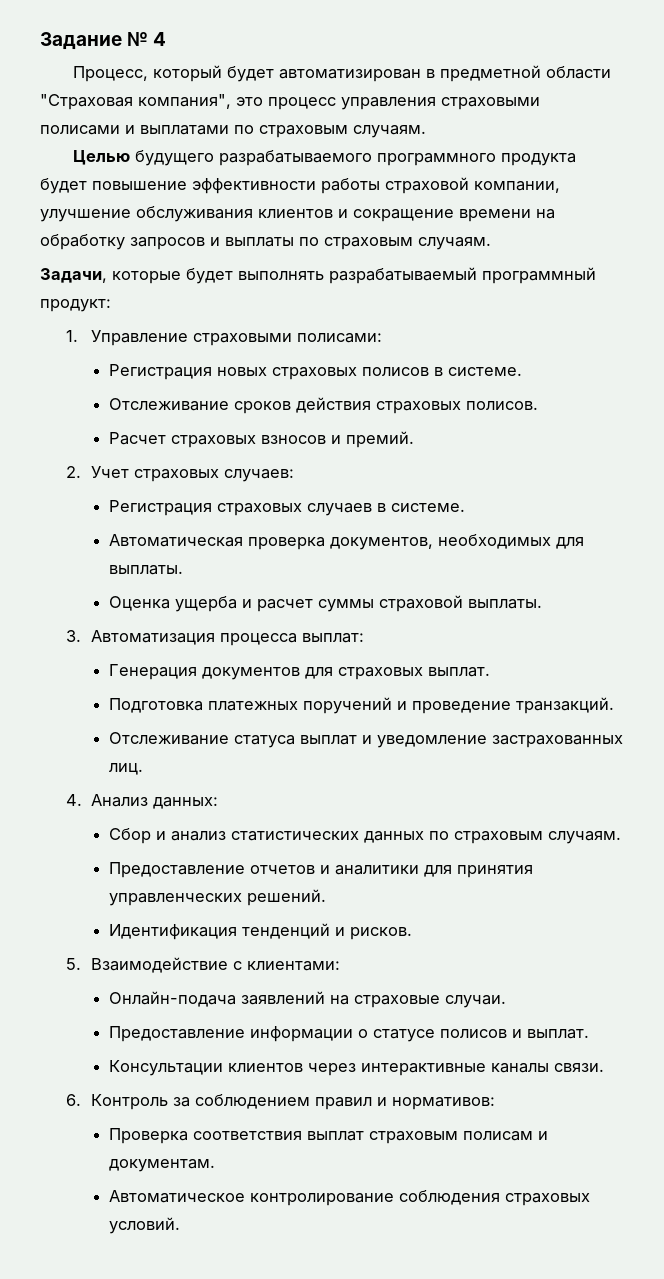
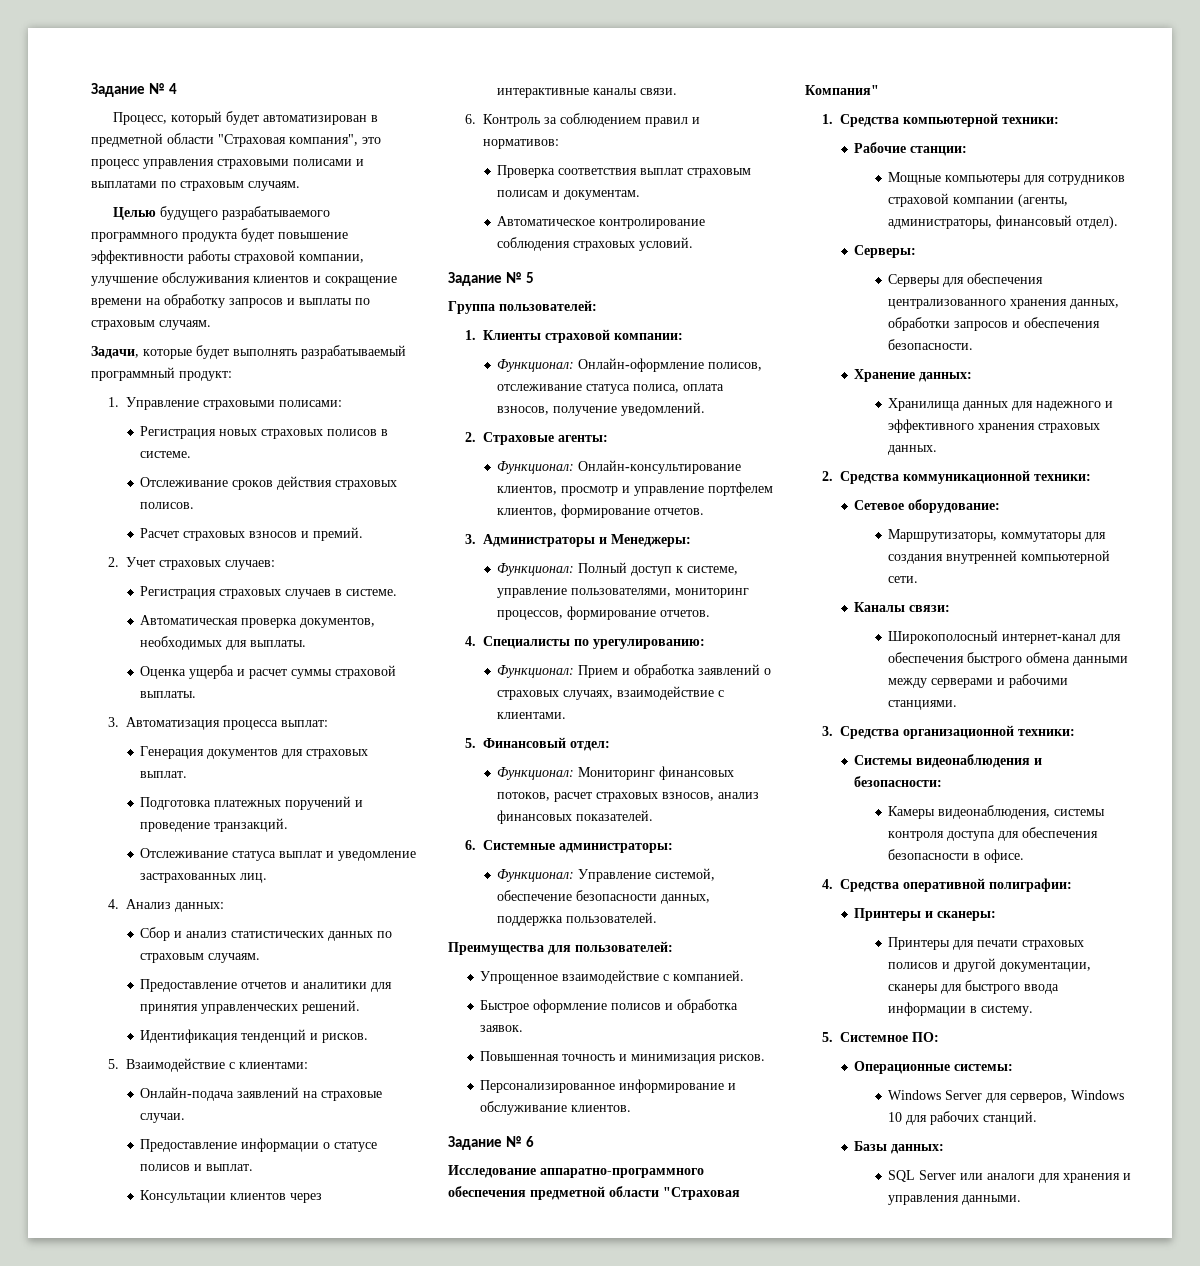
(181, 1225) none -> [448,272,534,286] [448,300,597,314] [464,329,683,343] [497,358,763,372] [497,384,725,394] [497,402,706,416] [464,432,608,445] [497,460,742,474] [497,482,774,496] [497,504,705,518] [464,534,691,547] [497,562,739,576] [497,588,750,598] [497,606,711,620] [464,636,705,649] [497,664,772,678] [497,686,725,700] [497,712,567,719] [464,737,610,751] [497,766,735,780] [497,792,760,802] [497,810,654,824] [464,840,673,853] [497,868,716,882] [497,890,711,904] [497,912,658,926] [448,941,673,955] [480,970,745,984] [480,999,739,1013] [480,1025,524,1032] [480,1051,766,1064] [480,1079,737,1093] [480,1101,632,1115] [448,1136,534,1150] [448,1165,704,1178] [448,1186,740,1200] [805,85,879,95] [821,113,1059,127] [854,142,968,156] [888,172,1126,185] [888,193,1069,207] [888,215,1119,229] [854,245,917,258] [888,273,1044,287] [888,299,1120,309] [888,317,1101,331] [888,339,974,350] [854,369,973,382] [888,398,1114,411] [888,419,1101,433] [888,445,938,455] [821,470,1091,484] [854,499,1001,513] [888,529,1107,542] [888,550,1111,564] [888,576,919,583] [854,602,951,612] [888,630,1122,644] [888,652,1129,666] [888,674,1069,688] [888,700,958,710] [821,725,1075,739] [854,754,1043,768] [854,776,943,787] [888,805,1106,819] [888,827,1099,841] [888,849,1025,863] [821,878,1072,892] [854,908,997,921] [888,937,1085,950] [888,958,1092,972] [888,980,1060,994] [888,1002,1034,1016] [821,1032,939,1042] [854,1061,1014,1074] [888,1090,1125,1103] [888,1111,1038,1125] [854,1141,945,1154] [888,1170,1132,1183] [888,1195,1022,1205] // Задание № 5 // Группа пользователей: // 1. Клиенты страховой компании: // Функционал: Онлайн-оформление полисов, отслеживание статуса полиса, оплата взносов, получение уведомлений. // 2. Страховые агенты: // Функционал: Онлайн-консультирование клиентов, просмотр и управление портфелем клиентов, формирование отчетов. // 3. Администраторы и Менеджеры: // Функционал: Полный доступ к системе, управление пользователями, мониторинг процессов, формирование отчетов. // 4. Специалисты по урегулированию: // Функционал: Прием и обработка заявлений о страховых случаях, взаимодействие с клиентами. // 5. Финансовый отдел: // Функционал: Мониторинг финансовых потоков, расчет страховых взносов, анализ финансовых показателей. // 6. Системные администраторы: // Функционал: Управление системой, обеспечение безопасности данных, поддержка пользователей. // Преимущества для пользователей: // Упрощенное взаимодействие с компанией. // Быстрое оформление полисов и обработка заявок. // Повышенная точность и минимизация рисков. // Персонализированное информирование и обслуживание клиентов. // Задание № 6 // Исследование аппаратно-программного обеспечения предметной области "Страховая Компания" // 1. Средства компьютерной техники: // Рабочие станции: // Мощные компьютеры для сотрудников страховой компании (агенты, администраторы, финансовый отдел). // Серверы: // Серверы для обеспечения централизованного хранения данных, обработки запросов и обеспечения безопасности. // Хранение данных: // Хранилища данных для надежного и эффективного хранения страховых данных. // 2. Средства коммуникационной техники: // Сетевое оборудование: // Маршрутизаторы, коммутаторы для создания внутренней компьютерной сети. // Каналы связи: // Широкополосный интернет-канал для обеспечения быстрого обмена данными между серверами и рабочими станциями. // 3. Средства организационной техники: // Системы видеонаблюдения и безопасности: // Камеры видеонаблюдения, системы контроля доступа для обеспечения безопасности в офисе. // 4. Средства оперативной полиграфии: // Принтеры и сканеры: // Принтеры для печати страховых полисов и другой документации, сканеры для быстрого ввода информации в систему. // 5. Системное ПО: // Операционные системы: // Windows Server для серверов, Windows 10 для рабочих станций. // Базы данных: // SQL Server или аналоги для хранения и управления данными.

